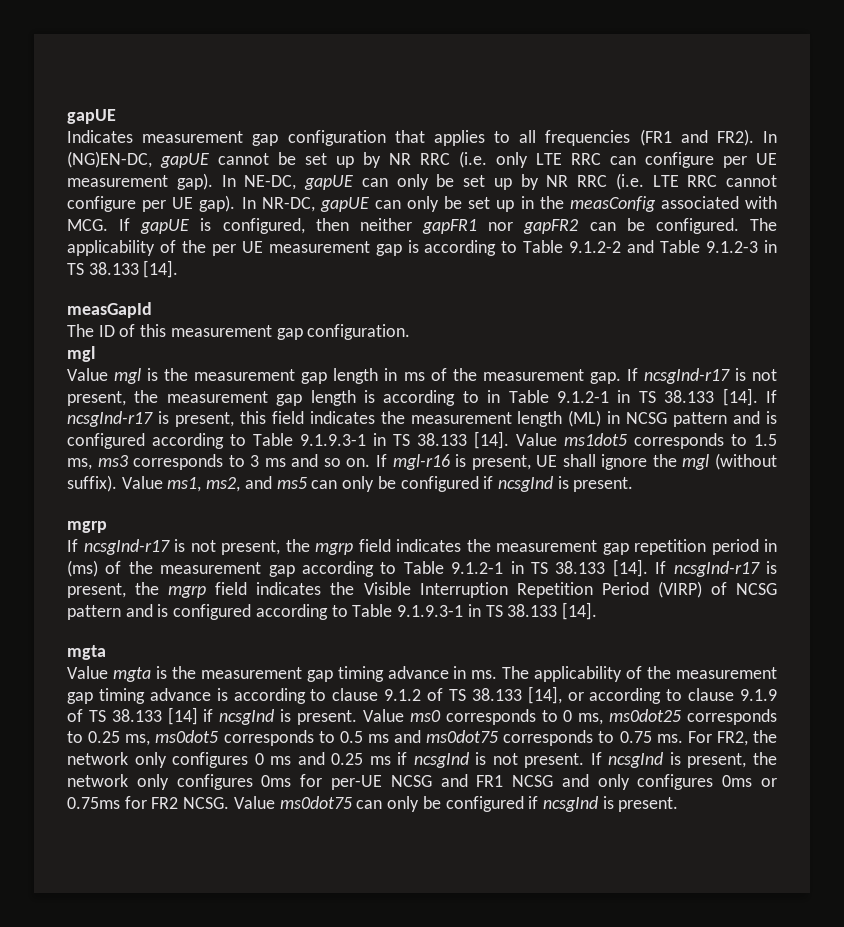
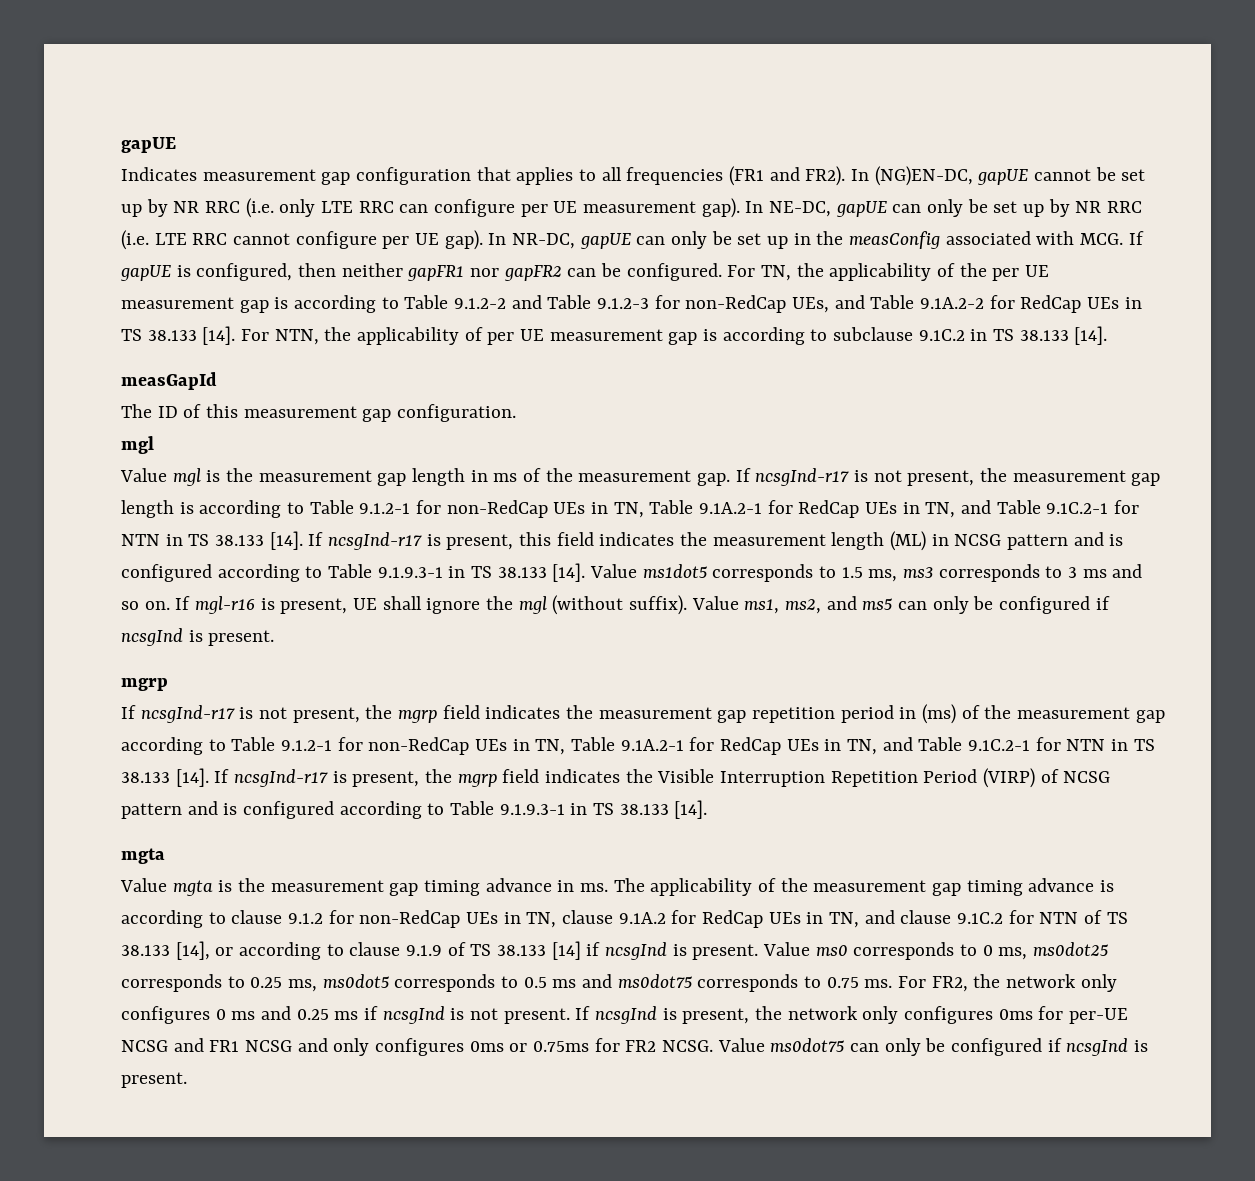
[750,218,778,231] The -> [727,263,824,281] For TN, the
(759, 247) none -> [654,295,1142,313] [121,326,965,345] for non-RedCap UEs, and Table 9.1A.2-2 for RedCap UEs in TS 38.133 [14]. For NTN, the applicability of per UE measurement gap is according to subclause 9.1C.2
[487,390,609,403] in Table 9.1.2-1 -> [309,500,1140,518] [121,534,160,546] Table 9.1.2-1 for non-RedCap UEs in TN, Table 9.1A.2-1 for RedCap UEs in TN, and Table 9.1C.2-1 for NTN
(504, 568) none -> [337,737,1106,755] for non-RedCap UEs in TN, Table 9.1A.2-1 for RedCap UEs in TN, and Table 9.1C.2-1 for NTN
(422, 695) none -> [328,910,1079,928] for non-RedCap UEs in TN, clause 9.1A.2 for RedCap UEs in TN, and clause 9.1C.2 for NTN

